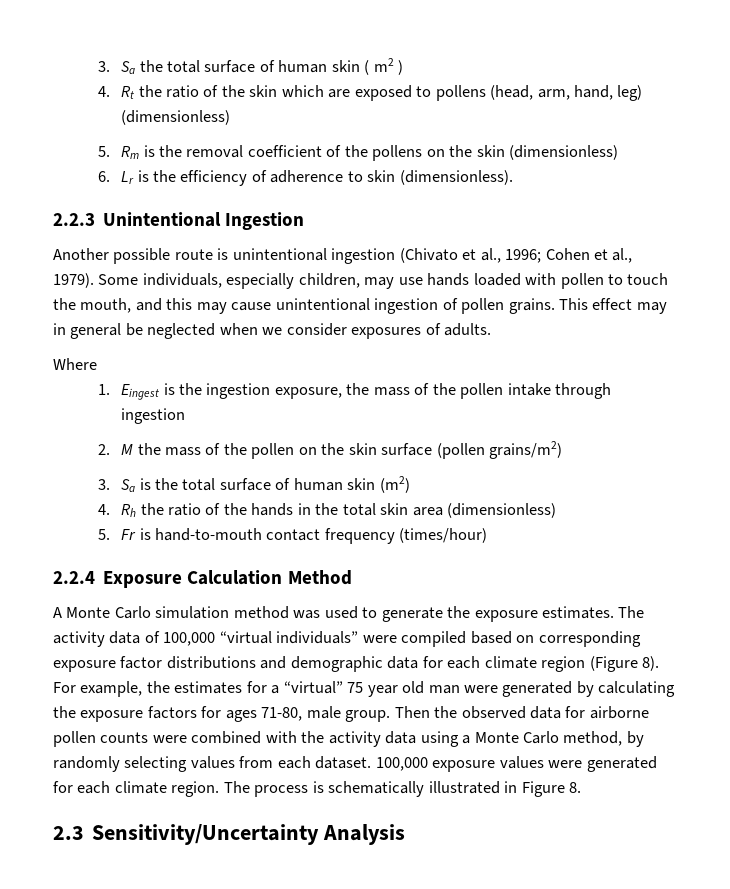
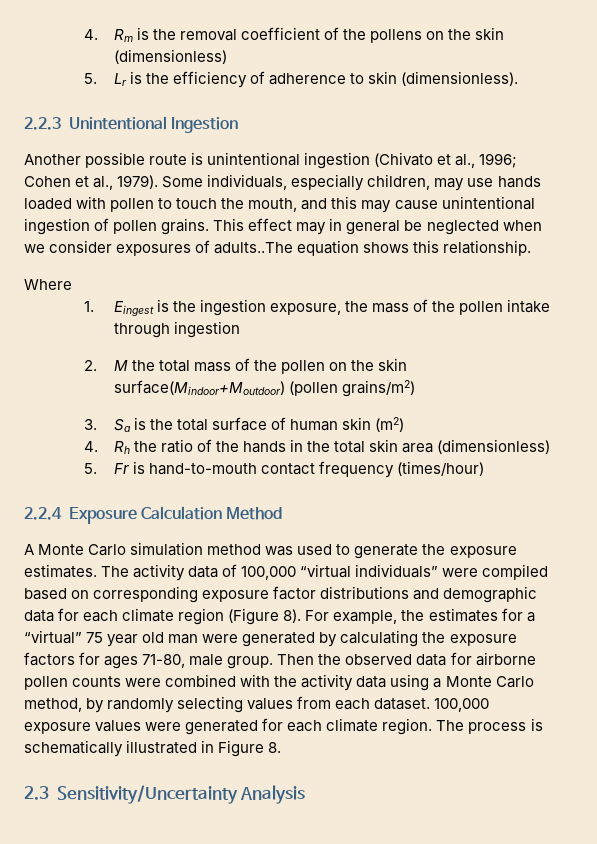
[98,58,404,75] [98,85,643,101] [121,110,231,125] [98,146,111,157] 3. Sa the total surface of human skin ( m2 ) // 4. Rt the ratio of the skin which are exposed to pollens (head, arm, hand, leg) (dimensionless) // 5. -> [83,29,98,40] 4.
[98,171,111,182] 6. -> [83,73,97,84] 5.
[444,323,492,336] adults. -> [214,240,532,256] adults..The equation shows this relationship.
(161, 449) none -> [158,360,190,372] total
[381,443,433,456] surface -> [113,380,285,395] surface(Mindoor+Moutdoor)

